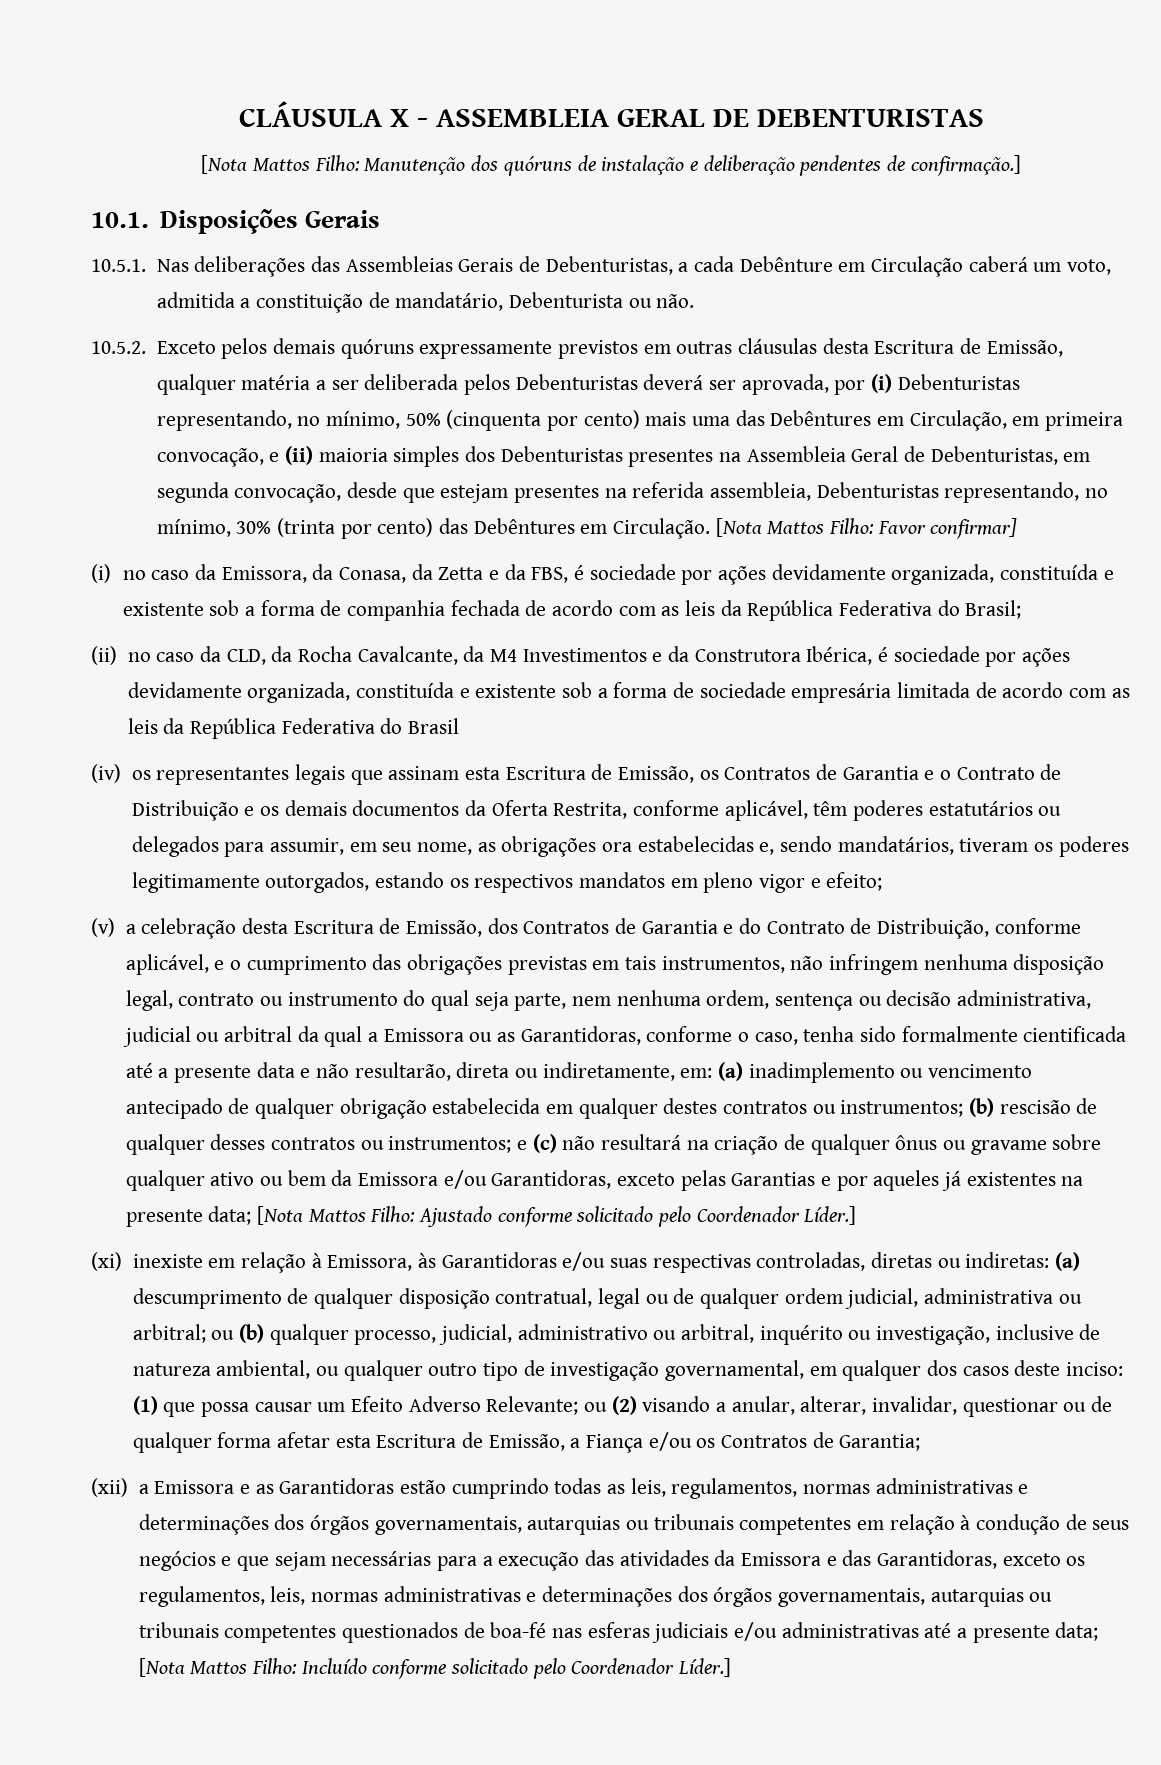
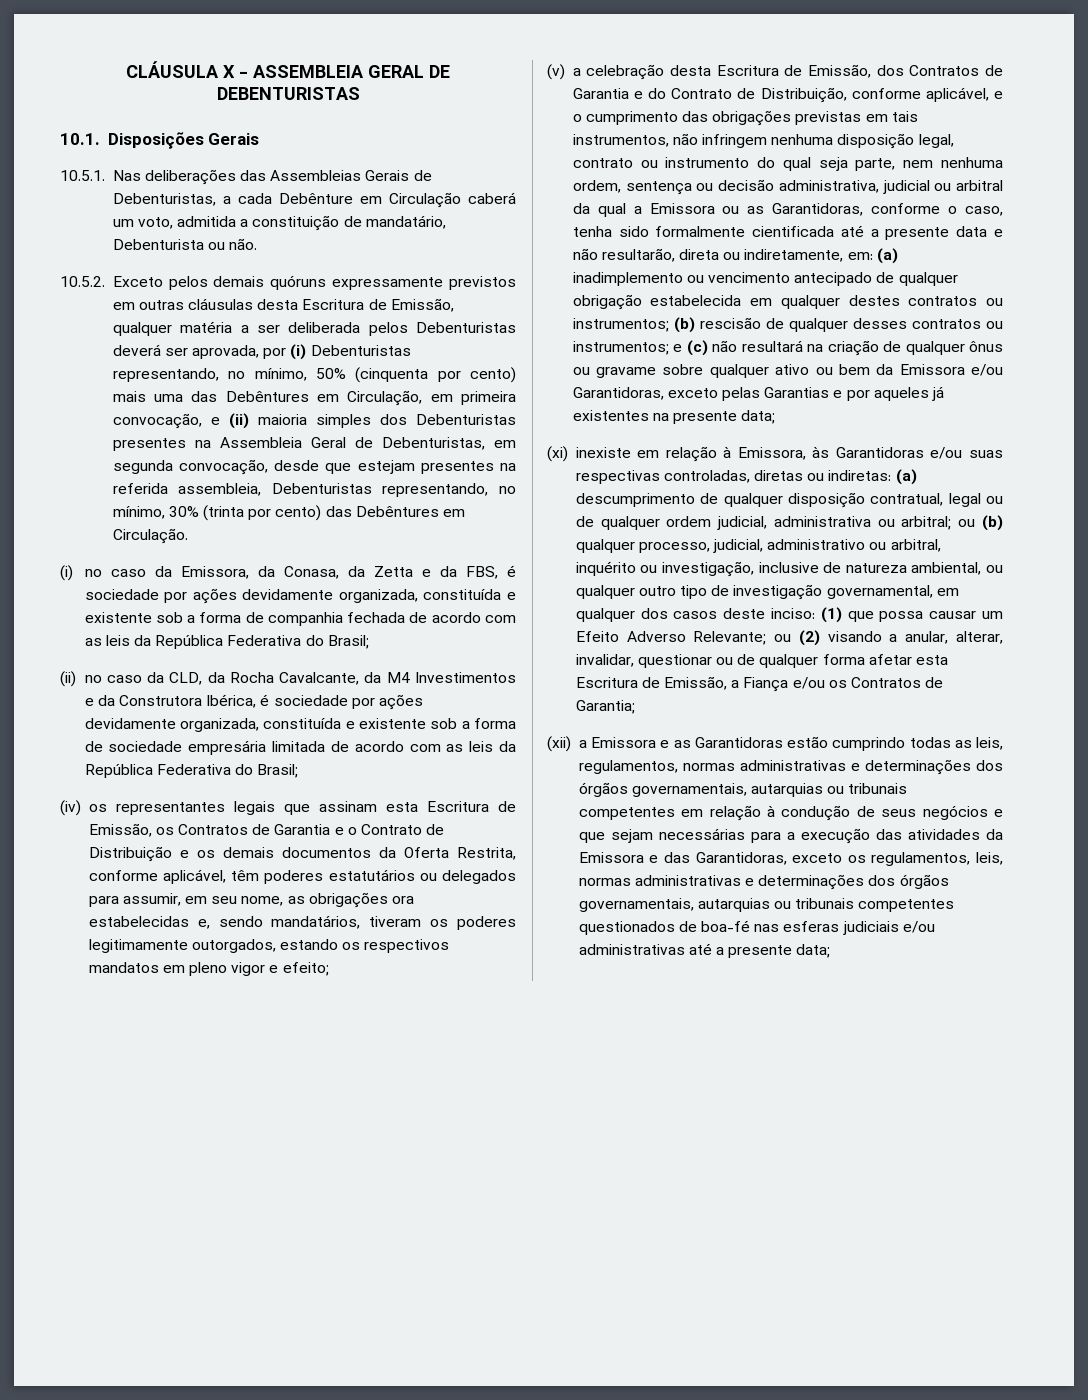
[201,155,1021,176] // [Nota Mattos Filho: Manutenção dos quóruns de instalação e deliberação pendentes de confirmação.] -> (360, 93) none
[715,518,1018,539] [Nota Mattos Filho: Favor confirmar] -> (188, 536) none
[407,718,459,734] Brasil -> [257,764,299,778] Brasil;
[256,1206,857,1227] [Nota Mattos Filho: Ajustado conforme solicitado pelo Coordenador Líder.] -> (776, 417) none
[138,1658,731,1679] [Nota Mattos Filho: Incluído conforme solicitado pelo Coordenador Líder.] -> (831, 951) none

